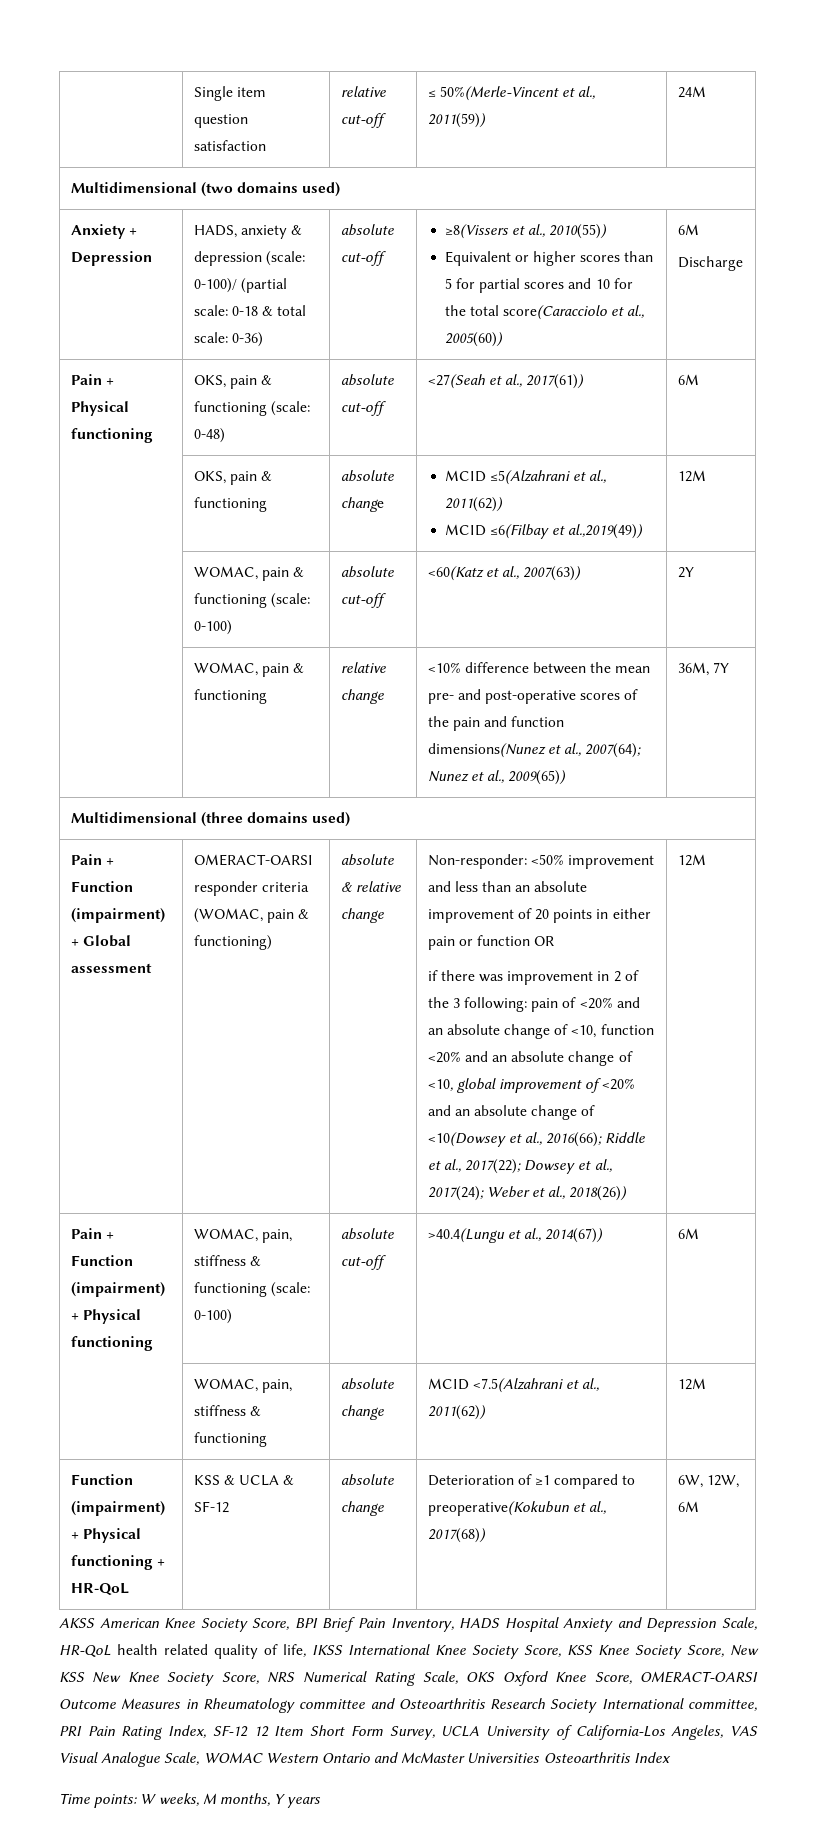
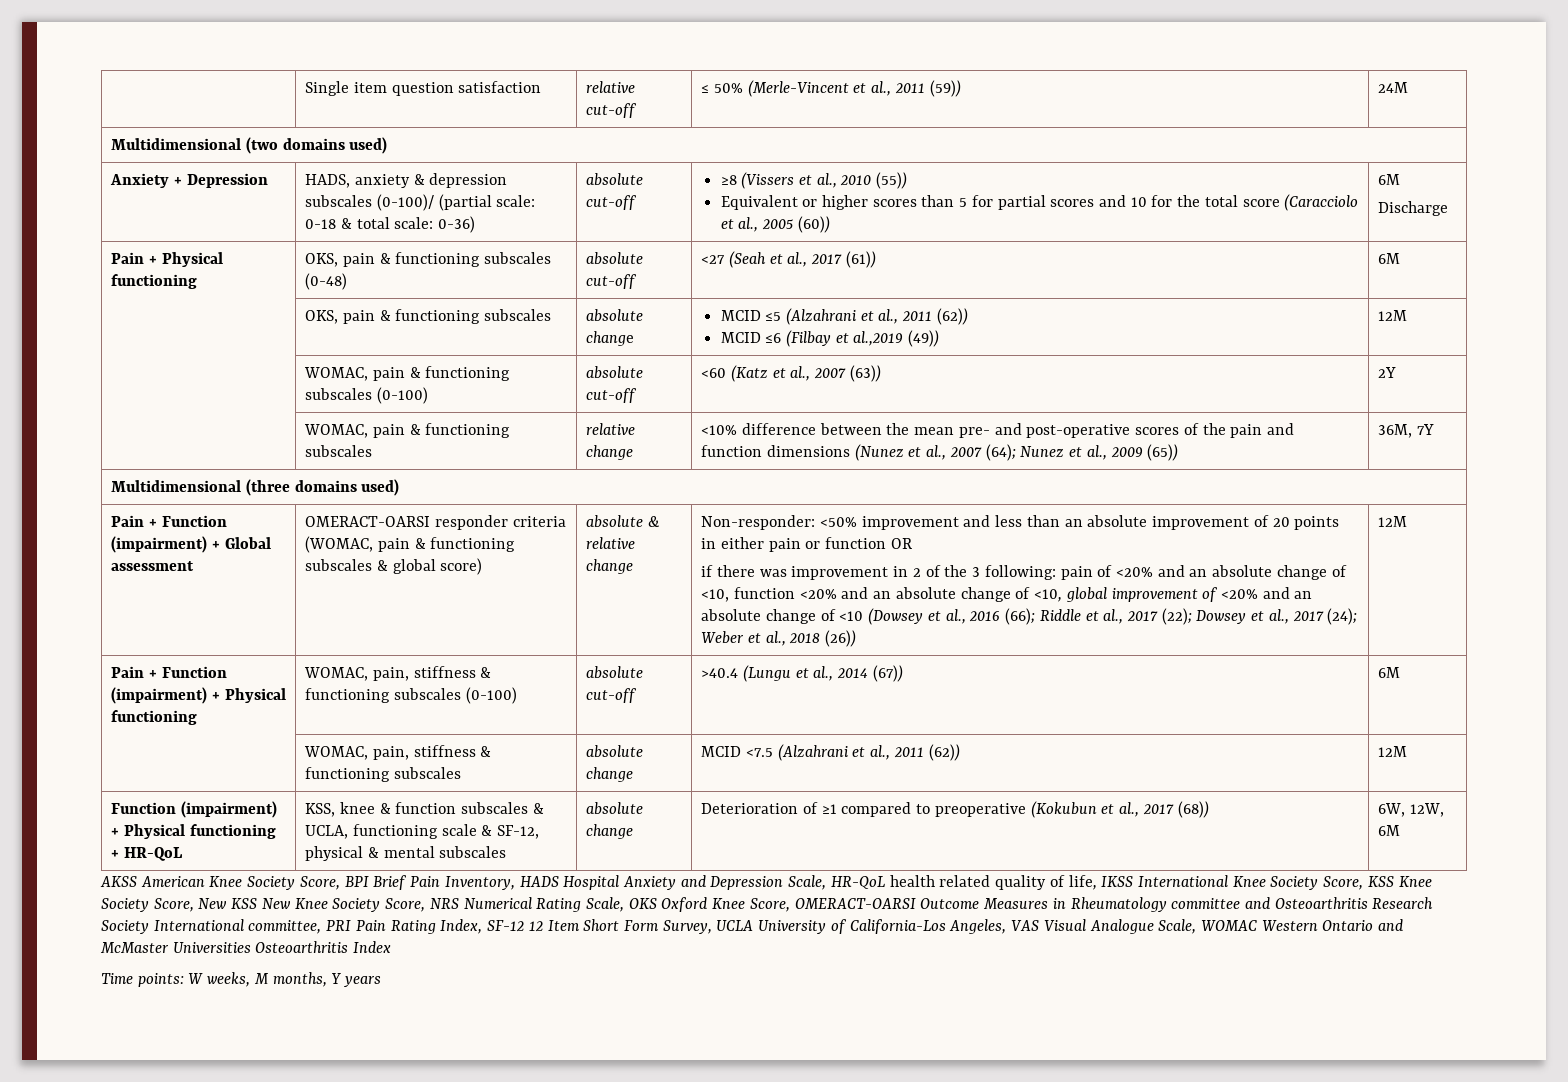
[439,86,596,101] [427,113,486,128] 50%(Merle-Vincent et al., 2011(59)) -> [713,80,961,97] 50% (Merle-Vincent et al., 2011 (59))
[265,251,305,266] [193,278,237,293] (scale: 0-100)/ -> [305,194,434,211] subscales (0-100)/
[444,224,608,239] ≥8(Vissers et al., 2010(55)) -> [720,172,908,189] ≥8 (Vissers et al., 2010 (55))
[503,305,645,320] [444,332,503,347] score(Caracciolo et al., 2005(60)) -> [1242,194,1359,211] [720,216,830,233] score (Caracciolo et al., 2005 (60))
[270,401,310,416] [193,428,225,443] [340,374,394,386] [340,401,386,416] [427,374,585,389] (scale: 0-48) | absolute cut-off | <27(Seah et al., 2017(61)) -> [484,252,552,264] [305,273,348,290] [586,252,644,265] [586,274,637,289] [701,251,876,268] subscales (0-48) | absolute cut-off | <27 (Seah et al., 2017 (61))
[340,470,394,482] [340,497,384,512] [444,470,607,485] [444,497,503,512] [444,524,644,539] | absolute change | MCID ≤5(Alzahrani et al., 2011(62)) // MCID ≤6(Filbay et al.,2019(49)) -> [484,309,552,321] [586,309,644,322] [586,331,635,346] [720,308,968,325] [720,330,940,347] subscales | absolute change | MCID ≤5 (Alzahrani et al., 2011 (62)) // MCID ≤6 (Filbay et al.,2019 (49))
[270,593,310,608] [193,620,232,635] [340,566,394,578] [340,593,386,608] [427,566,582,581] (scale: 0-100) | absolute cut-off | <60(Katz et al., 2007(63)) -> [305,387,428,404] [586,366,644,379] [586,388,637,403] [701,365,881,382] subscales (0-100) | absolute cut-off | <60 (Katz et al., 2007 (63))
(267, 696) none -> [305,445,373,457] subscales
[427,743,642,758] dimensions(Nunez et al., 2007(64); -> [766,444,1016,461] dimensions (Nunez et al., 2007 (64);
[508,770,567,785] 2009(65)) -> [1110,444,1179,461] 2009 (65))
[193,935,272,950] functioning) -> [430,537,516,552] [305,558,483,575] functioning subscales & global score)
[427,1132,603,1147] <10(Dowsey et al., 2016(66); -> [839,608,1036,625] <10 (Dowsey et al., 2016 (66);
[465,1159,522,1174] 2017(22); -> [1126,608,1192,625] 2017 (22);
[427,1186,484,1201] 2017(24); -> [1292,608,1358,625] 2017 (24);
[569,1186,628,1201] 2018(26)) -> [789,630,857,647] 2018 (26))
[270,1282,310,1297] [193,1309,232,1324] [340,1228,394,1240] [340,1255,386,1270] [427,1228,604,1243] (scale: 0-100) | absolute cut-off | >40.4(Lungu et al., 2014(67)) -> [393,687,517,704] [586,666,644,679] [586,688,637,703] [701,665,903,682] subscales (0-100) | absolute cut-off | >40.4 (Lungu et al., 2014 (67))
[340,1378,394,1390] [340,1405,384,1420] [427,1378,600,1393] [427,1405,486,1420] | absolute change | MCID <7.5(Alzahrani et al., 2011(62)) -> [393,767,461,779] [586,745,644,758] [586,767,634,782] [701,744,960,761] subscales | absolute change | MCID <7.5 (Alzahrani et al., 2011 (62))
[193,1475,295,1486] [193,1501,229,1513] KSS & UCLA & SF-12 -> [305,802,544,817] [305,824,540,839] [305,846,507,861] KSS, knee & function subscales & UCLA, functioning scale & SF-12, physical & mental subscales
[427,1501,607,1516] [427,1528,486,1543] preoperative(Kokubun et al., 2017(68)) -> [934,801,1209,818] preoperative (Kokubun et al., 2017 (68))

